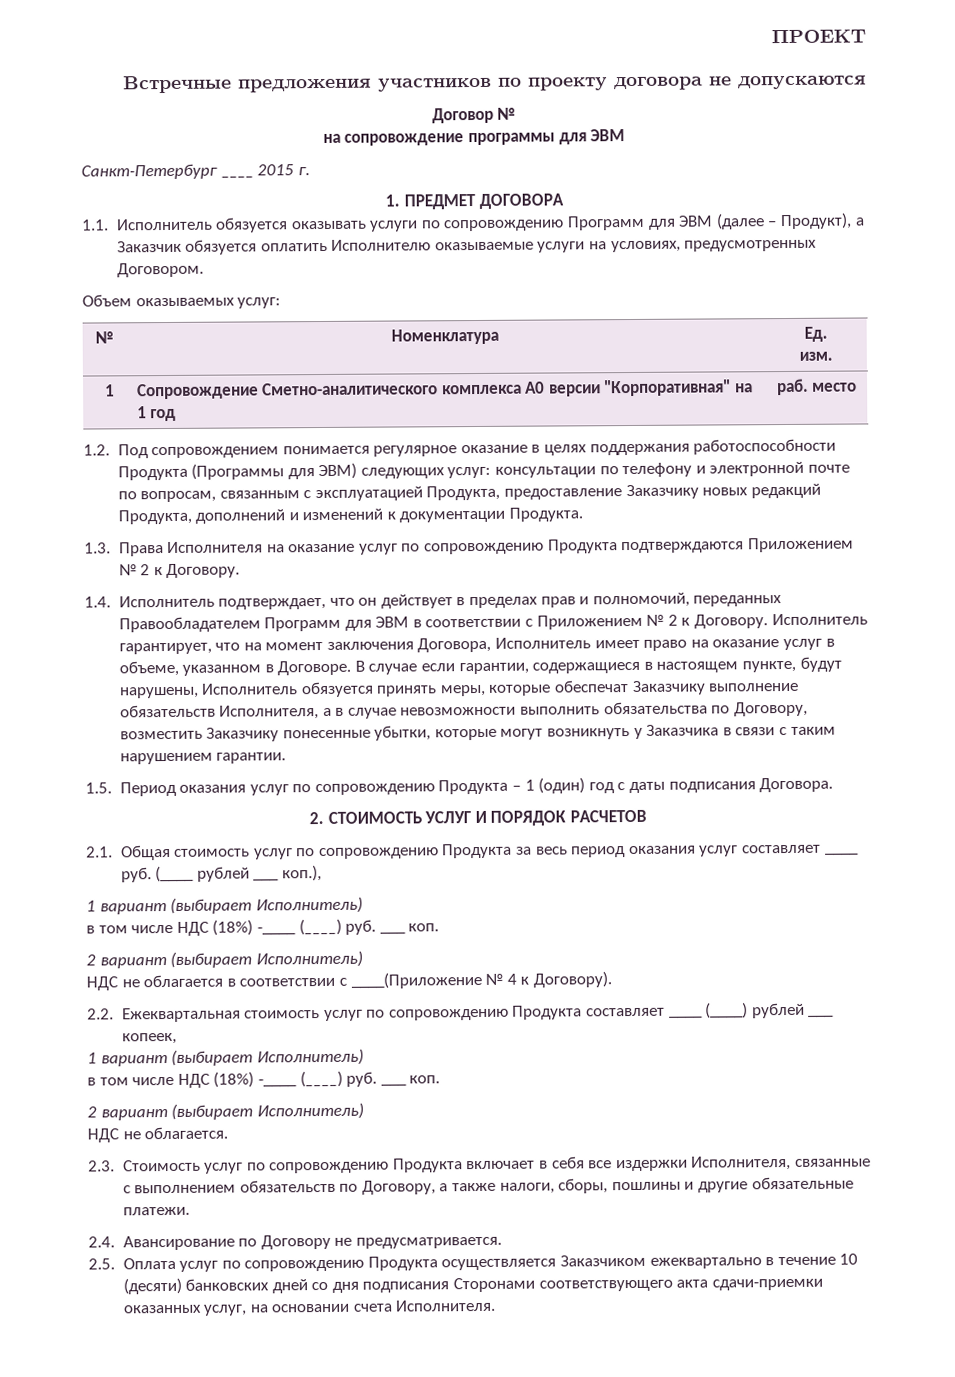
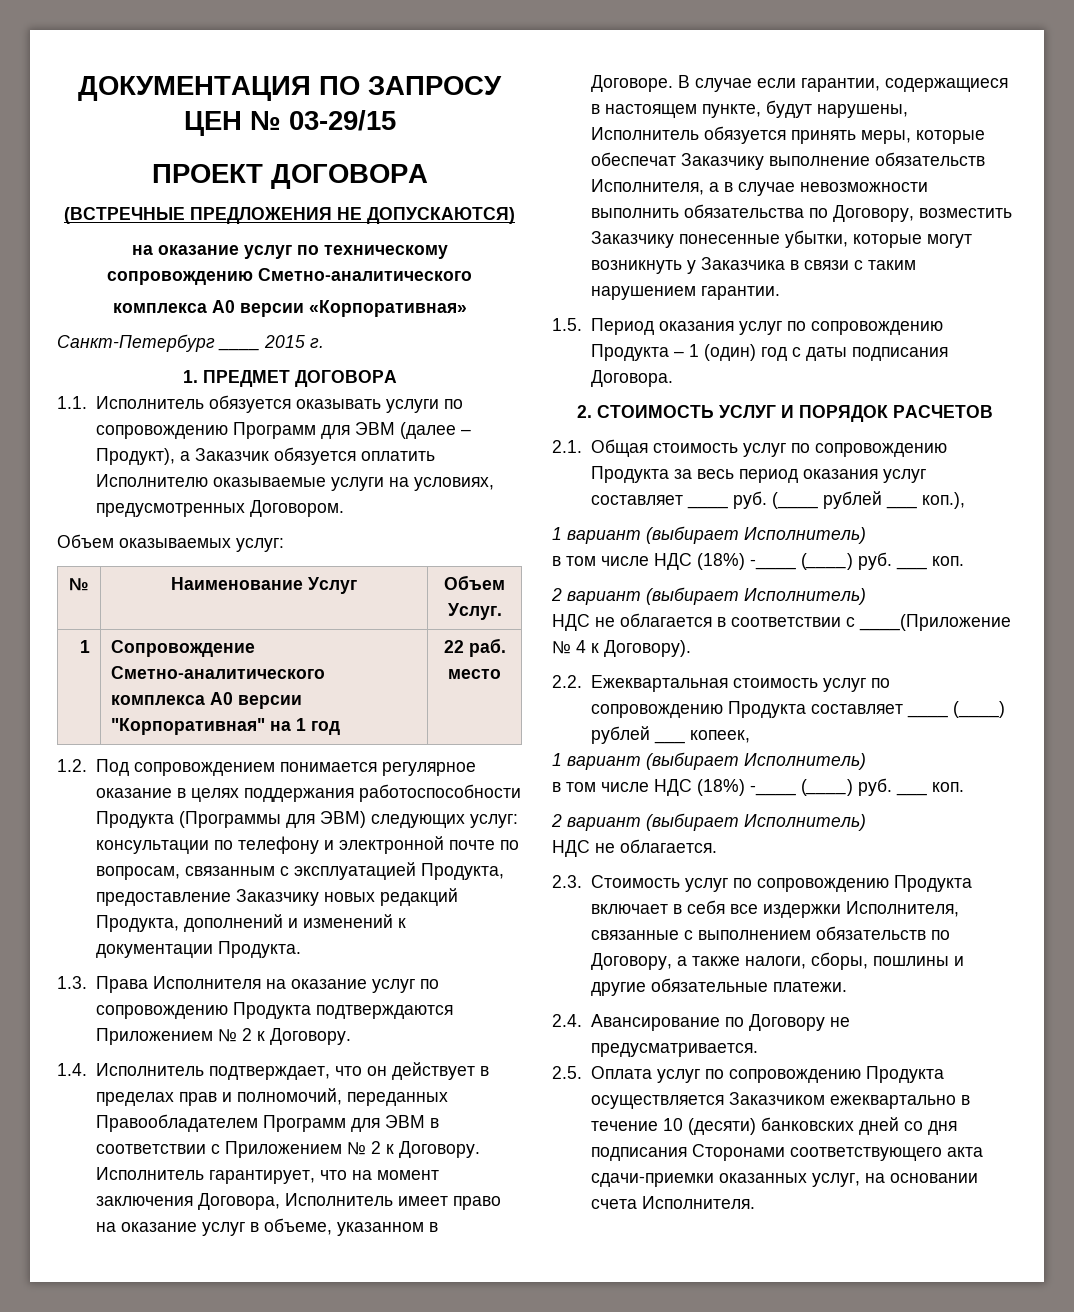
[771,29,866,45] [123,75,867,94] [431,107,517,124] [322,129,626,146] ПРОЕКТ // Встречные предложения участников по проекту договора не допускаются // Договор № // на сопровождение программы для ЭВМ -> [78,76,502,101] [183,110,396,136] [151,164,428,189] [64,207,515,224] [131,245,448,259] [107,268,472,285] [112,300,467,317] ДОКУМЕНТАЦИЯ ПО ЗАПРОСУ ЦЕН № 03-29/15 // ПРОЕКТ ДОГОВОРА // (ВСТРЕЧНЫЕ ПРЕДЛОЖЕНИЯ НЕ ДОПУСКАЮТСЯ) // на оказание услуг по техническому сопровождению Сметно-аналитического // комплекса А0 версии «Корпоративная»
[391,328,499,345] [804,326,828,342] [799,351,833,361] Номенклатура | Ед. // изм. -> [171,577,357,594] [444,575,505,590] [447,603,502,620] Наименование Услуг | Объем Услуг.
(177, 415) none -> [443,640,464,653] 22

